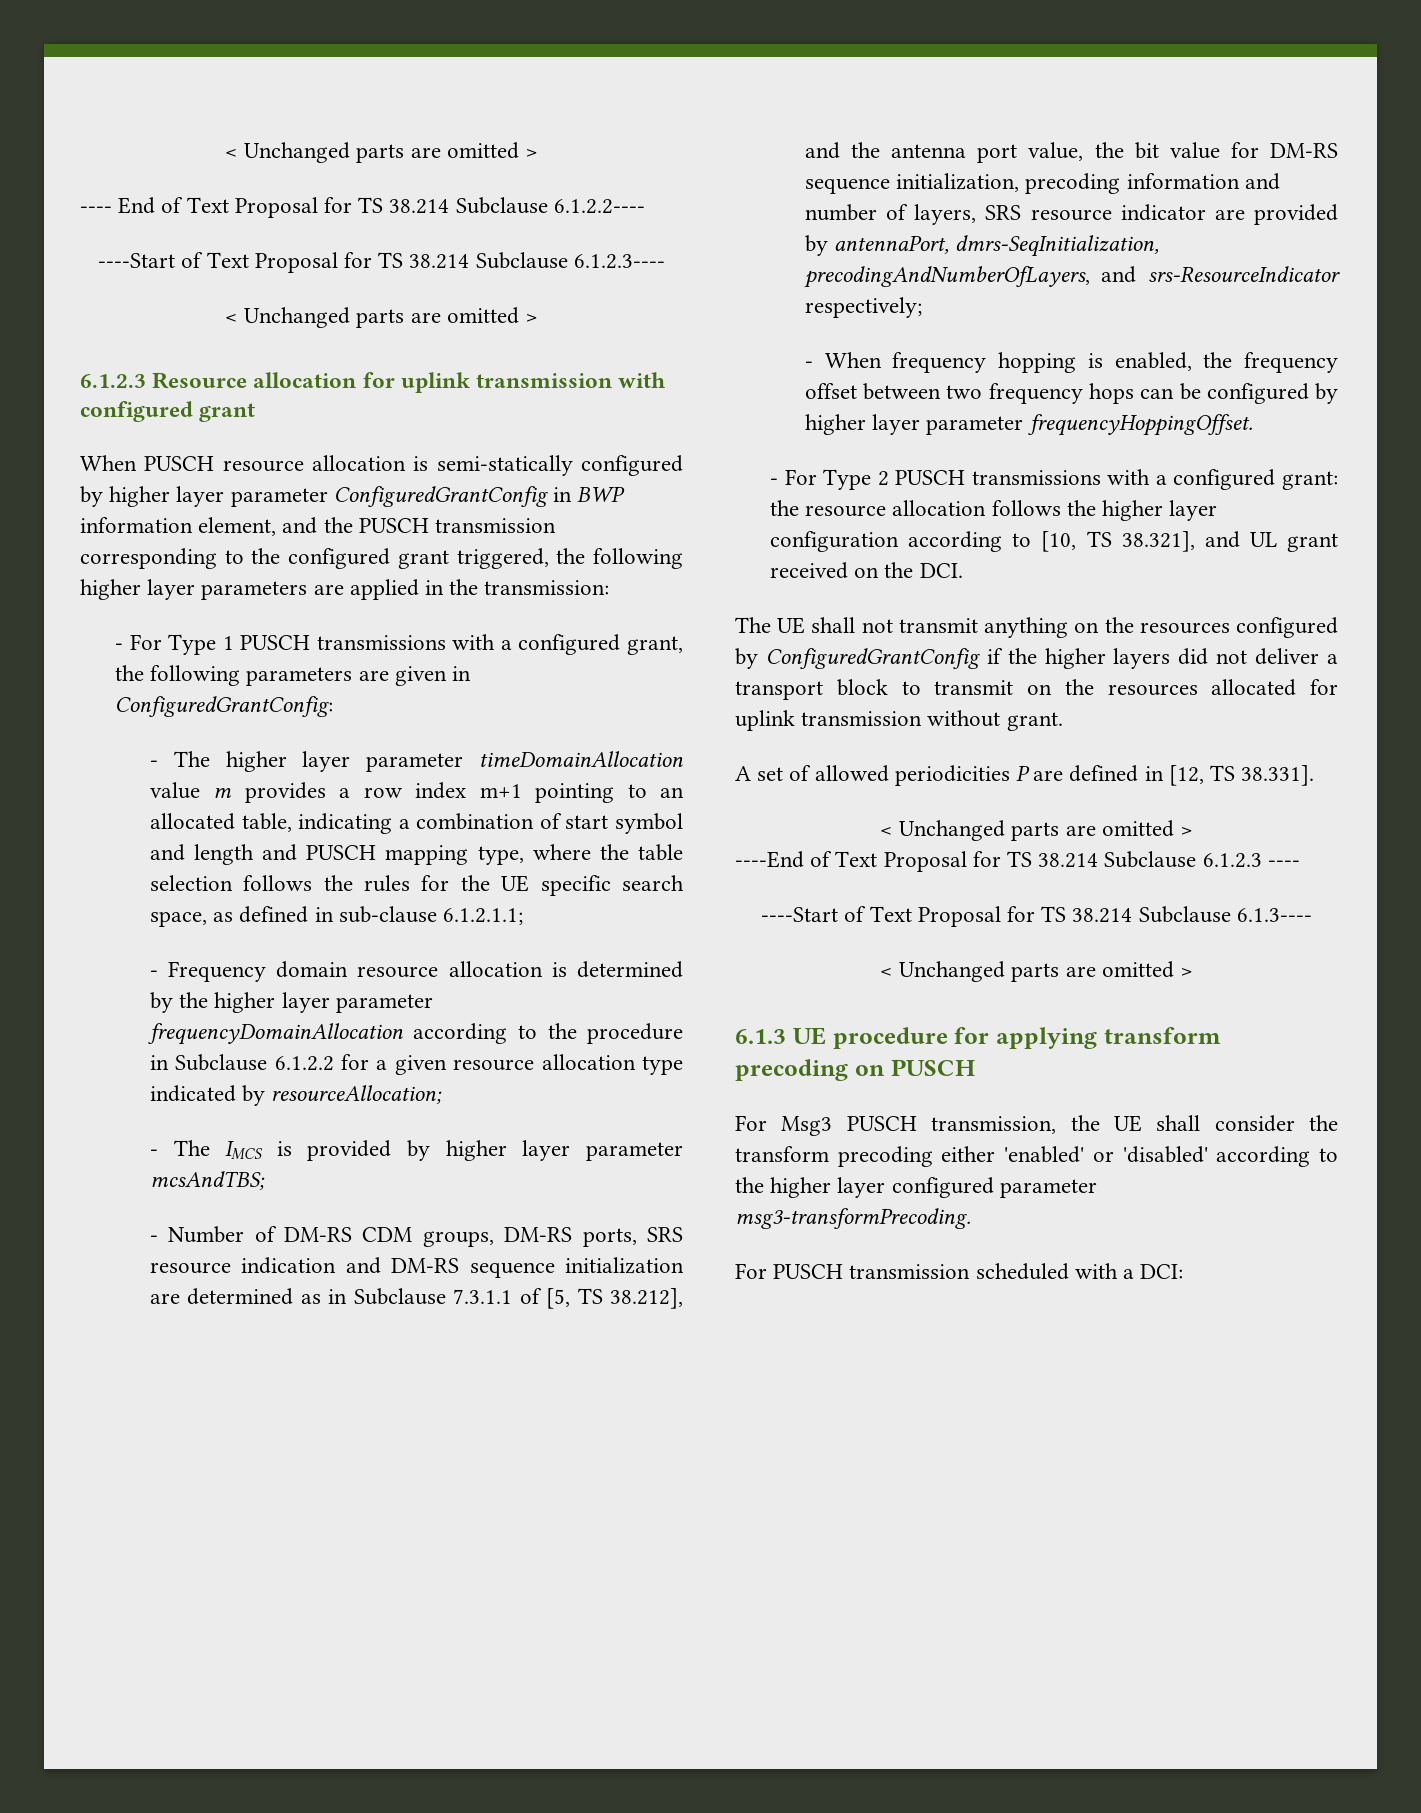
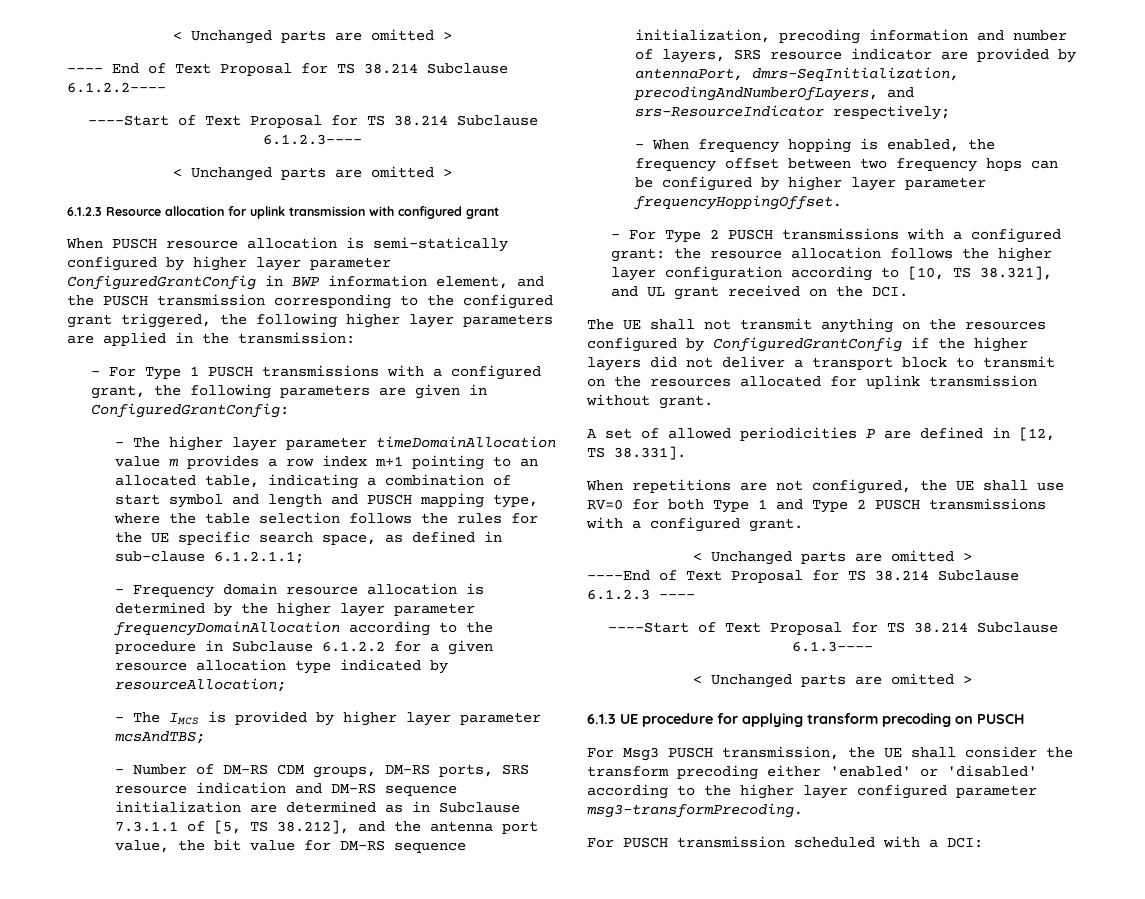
(1315, 775) none -> [586,479,1064,494] [587,498,1046,513] [586,517,803,532] // When repetitions are not configured, the UE shall use RV=0 for both Type 1 and Type 2 PUSCH transmissions with a configured grant.

